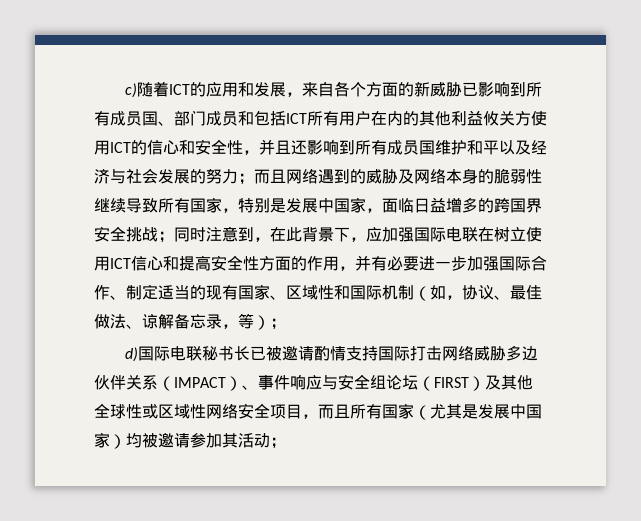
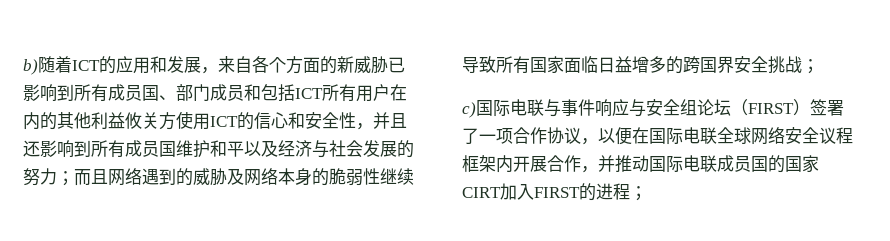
[125,83,138,98] c) -> [23,59,38,75] b)
[222,197,382,213] ，特别是发展中国家， -> (564, 65) none
[174,226,542,242] [94,255,547,271] [94,284,542,301] [94,313,286,330] [125,345,539,362] [94,375,258,391] 同时注意到，在此背景下，应加强国际电联在树立使用ICT信心和提高安全性方面的作用，并有必要进一步加强国际合作、制定适当的现有国家、区域性和国际机制（如，协议、最佳做法、谅解备忘录，等）； // d)国际电联秘书长已被邀请酌情支持国际打击网络威胁多边伙伴关系（IMPACT）、 -> [462,99,561,118] // c)国际电联与
[485,375,533,390] [94,403,542,420] [94,432,270,449] 及其他全球性或区域性网络安全项目，而且所有国家（尤其是发展中国家）均被邀请参加其活动 -> [810,99,844,116] [462,127,853,145] [462,155,819,173] [462,183,630,201] 签署了一项合作协议，以便在国际电联全球网络安全议程框架内开展合作，并推动国际电联成员国的国家CIRT加入FIRST的进程

